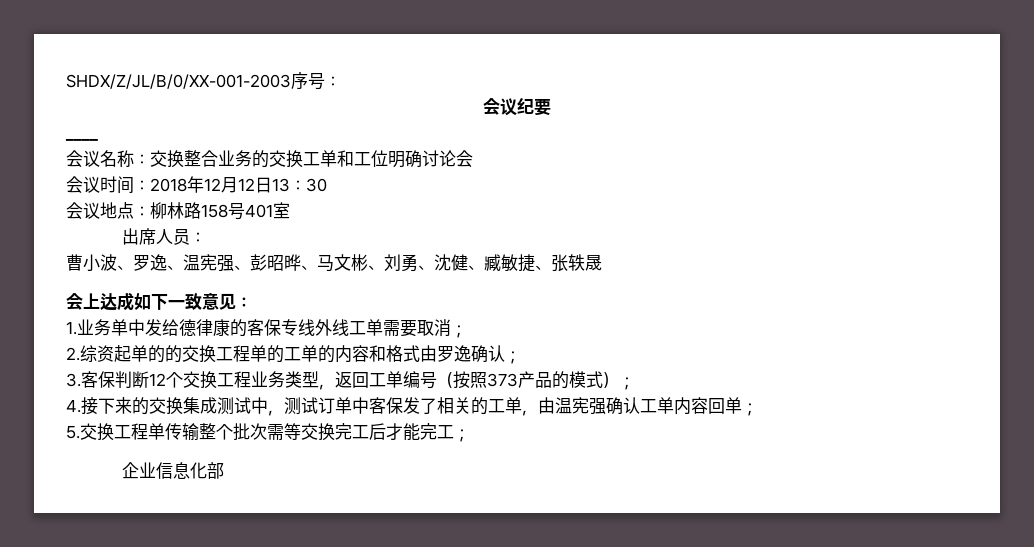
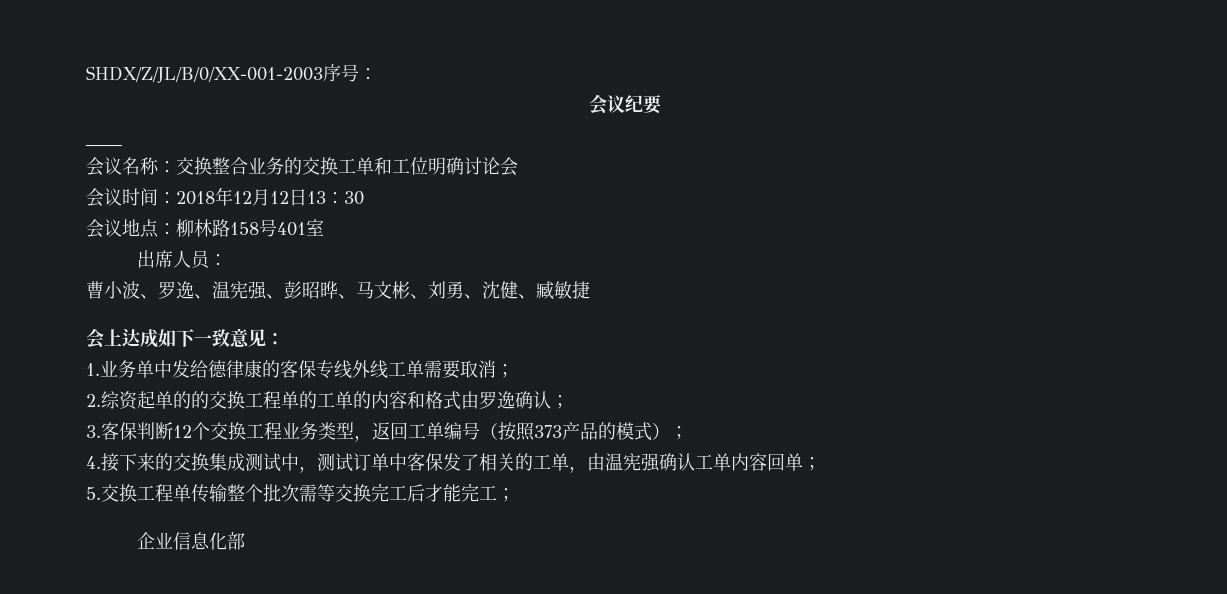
[535,254,602,272] 、张轶晟 -> (590, 290) none

